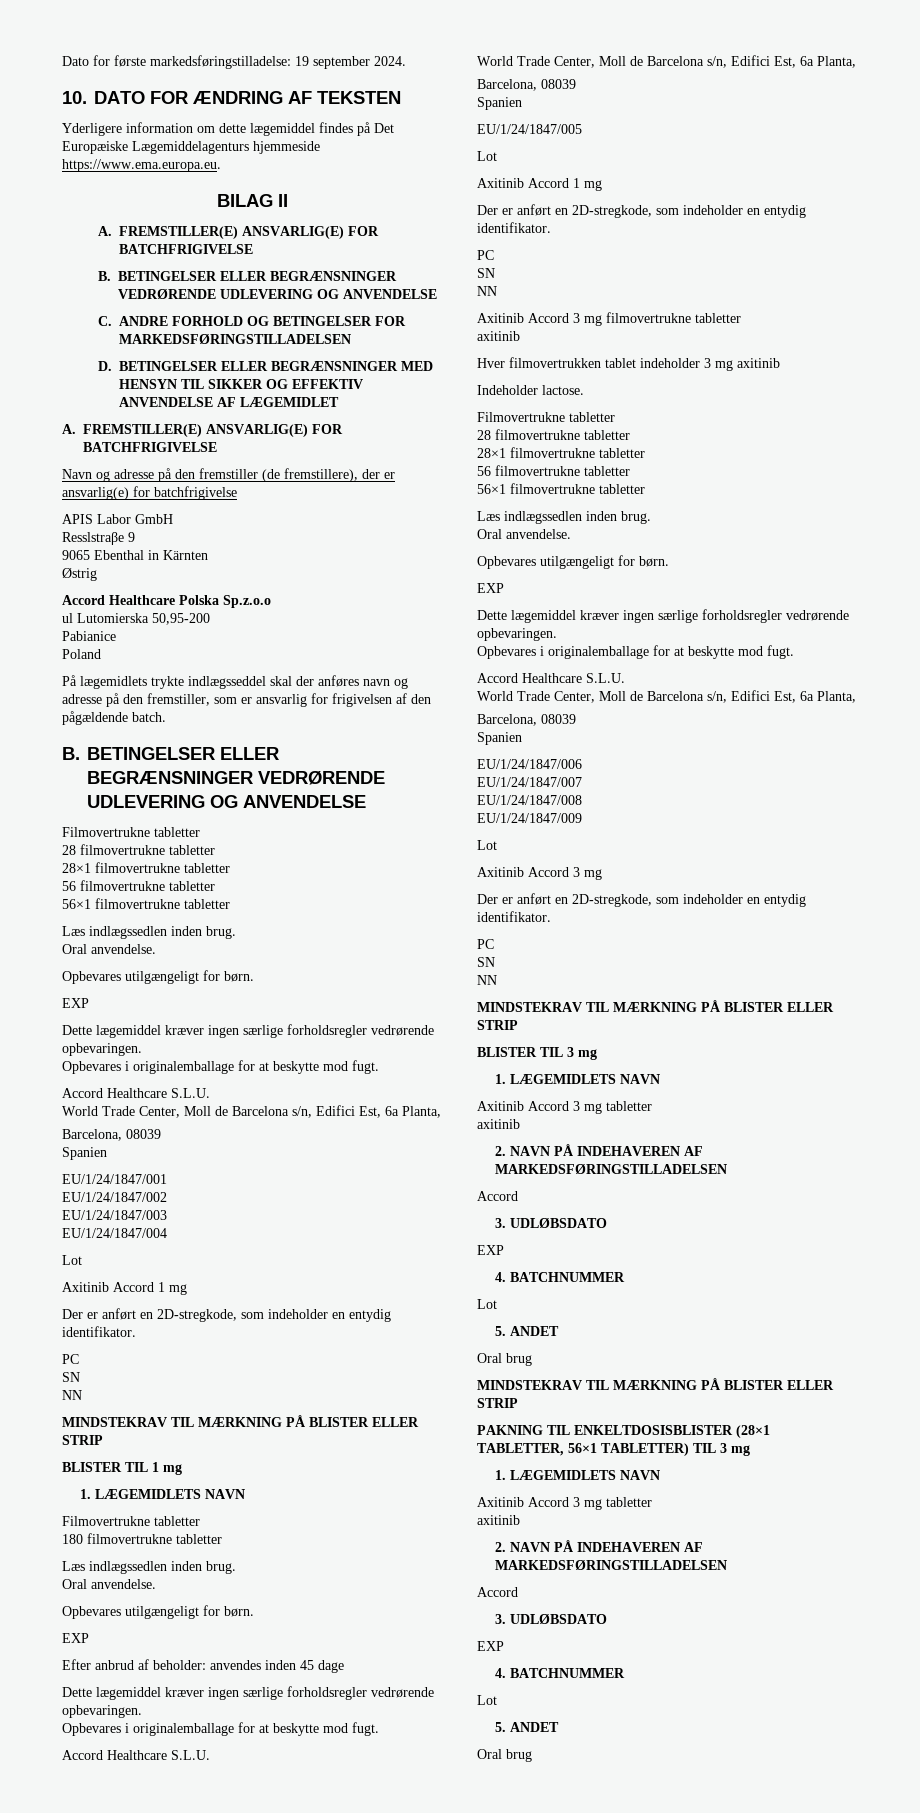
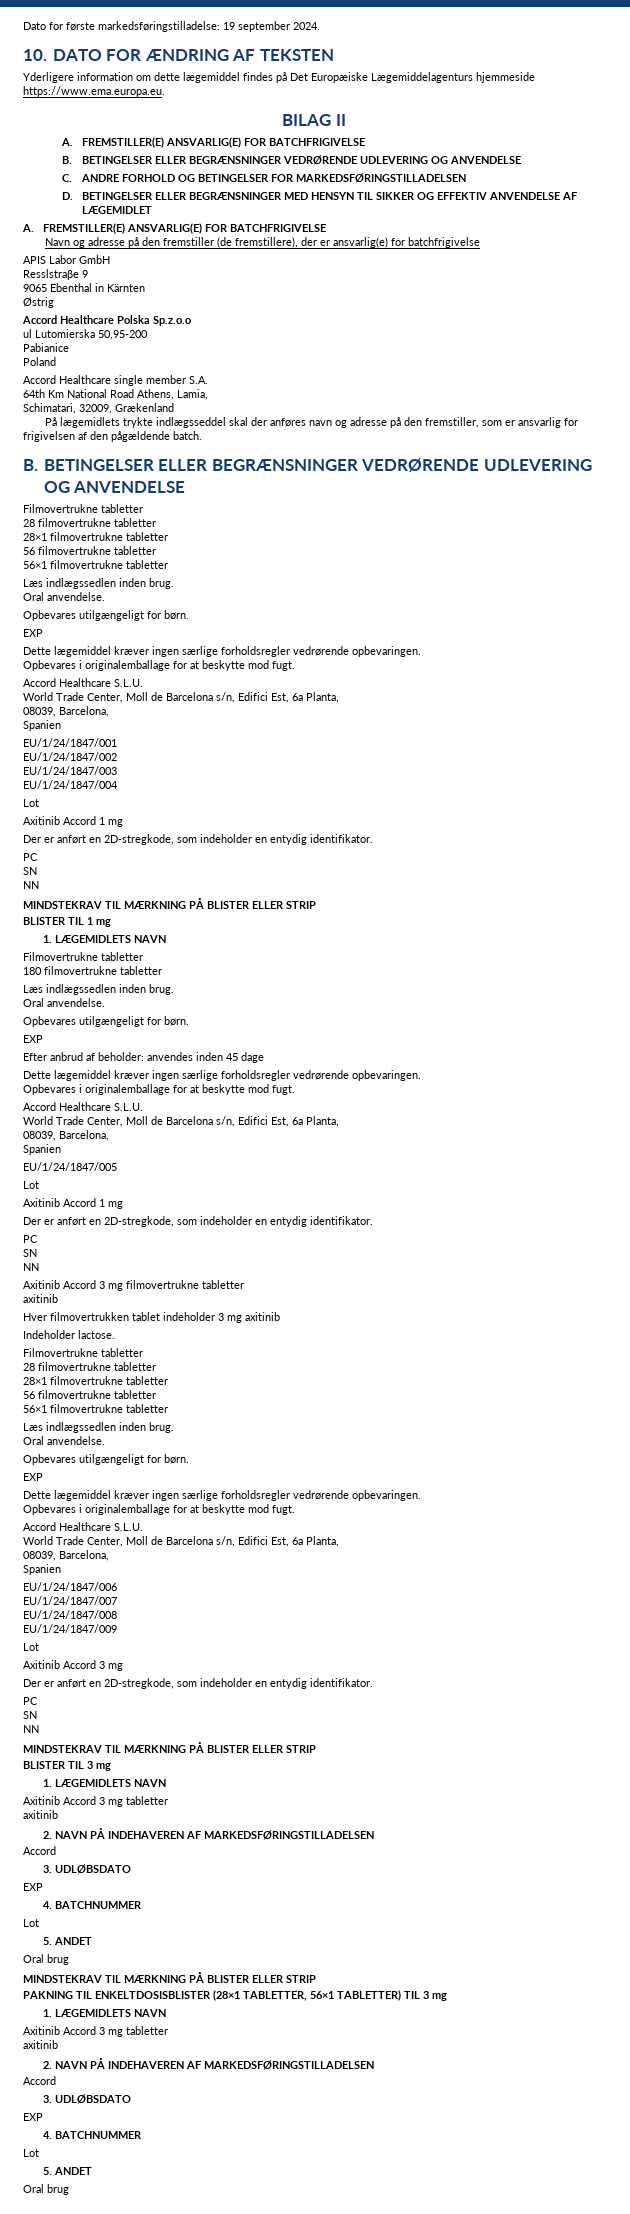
(101, 654) none -> [23,375,208,386] [23,389,208,400] [23,403,174,414] // Accord Healthcare single member S.A. // 64th Km National Road Athens, Lamia, // Schimatari, 32009, Grækenland
[62,1129,161,1141] Barcelona, 08039 -> [23,706,109,717] 08039, Barcelona,
[477,79,576,91] Barcelona, 08039 -> [23,1130,109,1141] 08039, Barcelona,
[477,714,576,726] Barcelona, 08039 -> [23,1550,109,1561] 08039, Barcelona,

